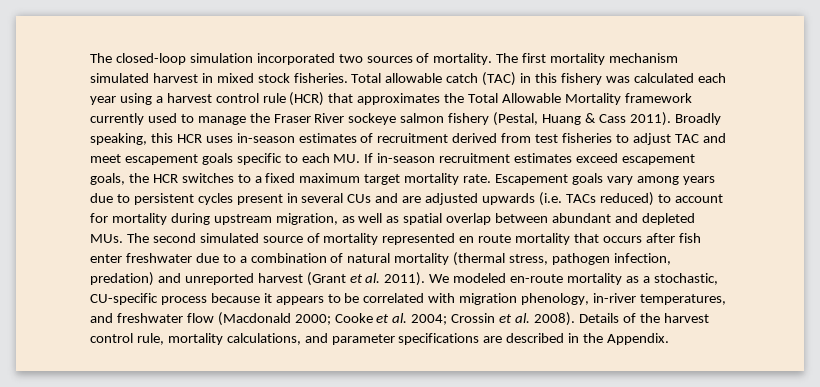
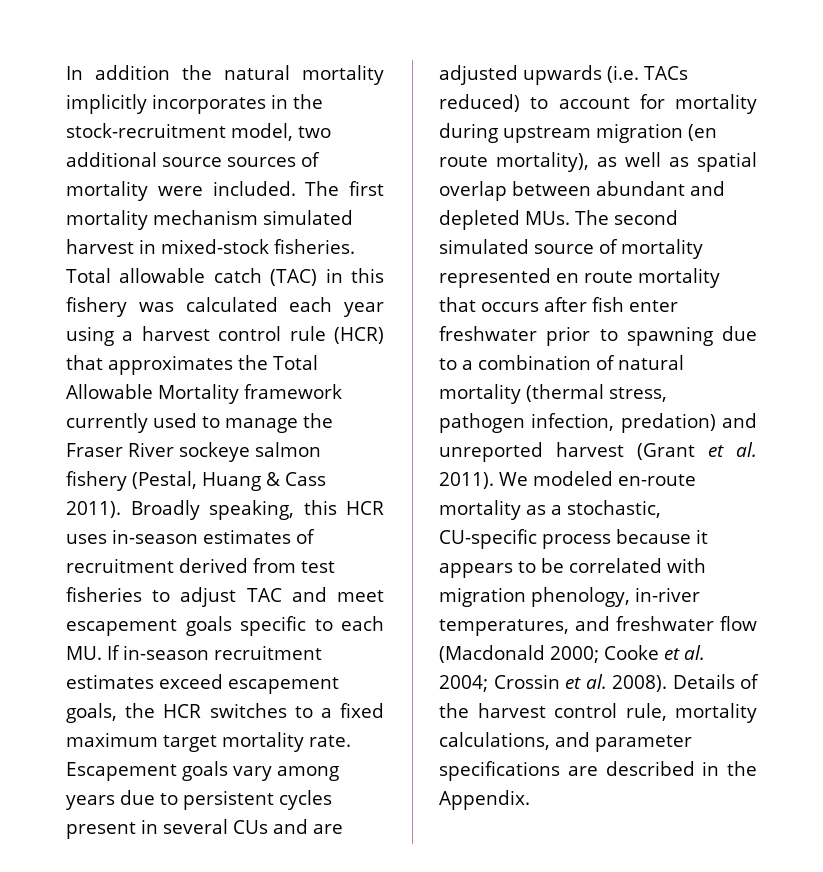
[90,53,493,65] The closed-loop simulation incorporated two sources of mortality. -> [66,65,384,85] [66,94,323,114] [66,123,331,141] [66,152,320,167] [66,181,296,201] In addition the natural mortality implicitly incorporates in the stock-recruitment model, two additional source sources of mortality were included.
[216,73,290,83] mixed stock -> [161,239,269,254] mixed-stock
[275,213,338,225] migration, -> [596,123,717,143] [439,152,589,172] migration (en route mortality),
(192, 258) none -> [546,326,713,346] prior to spawning

